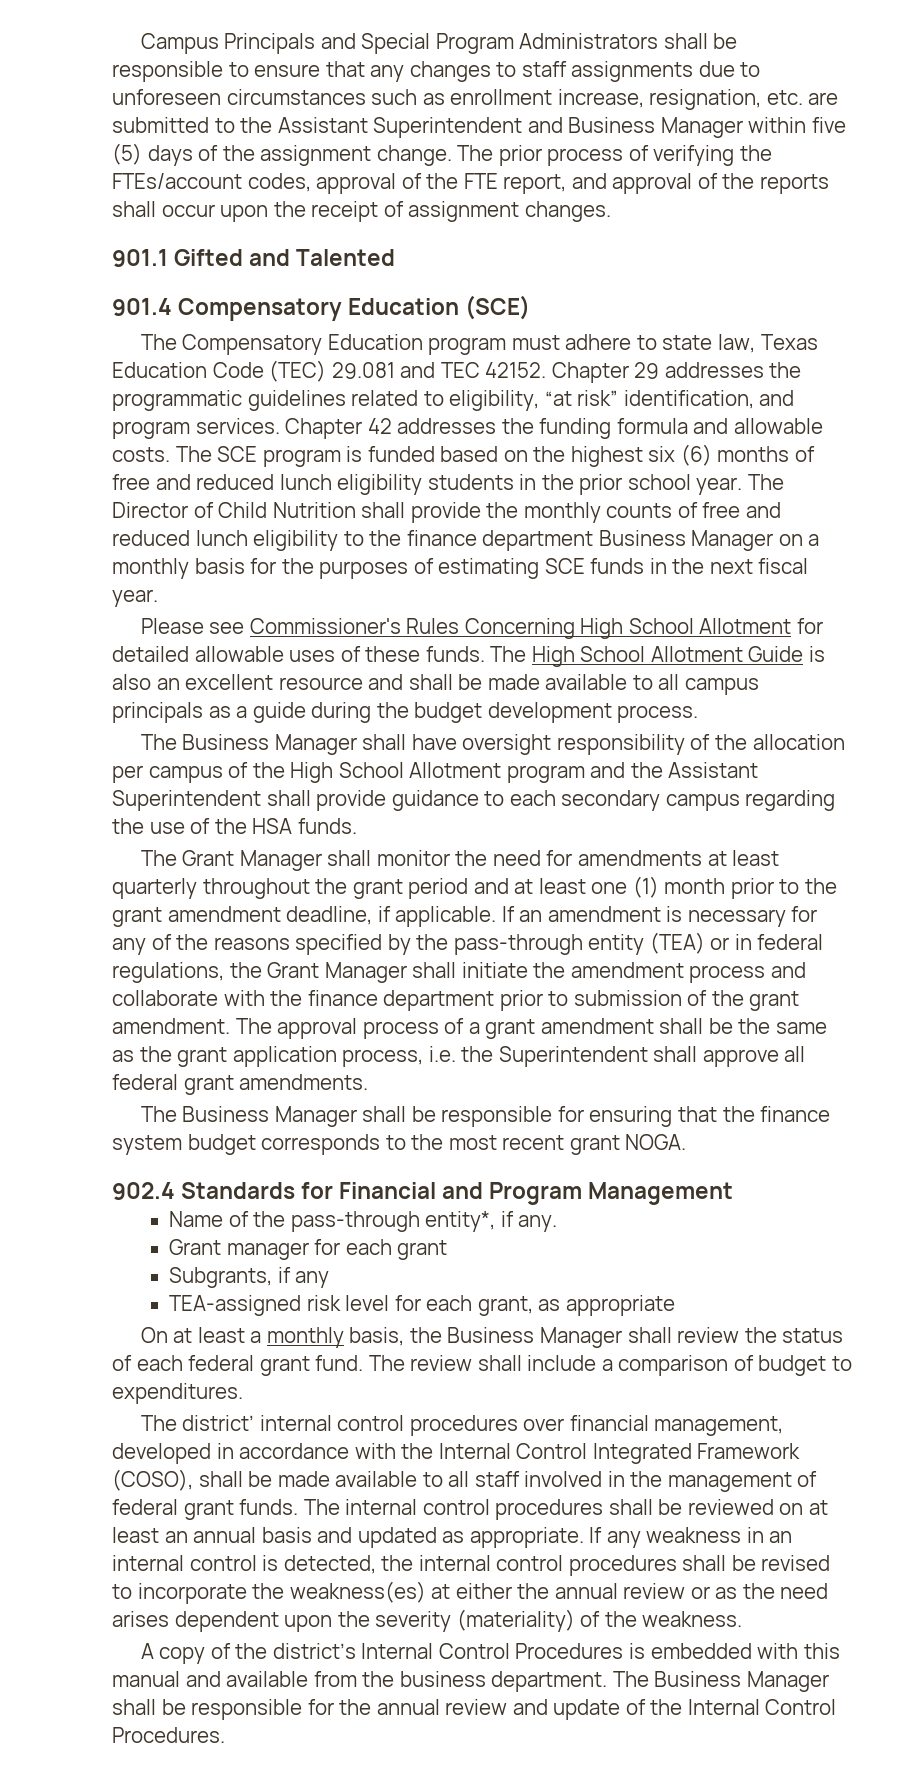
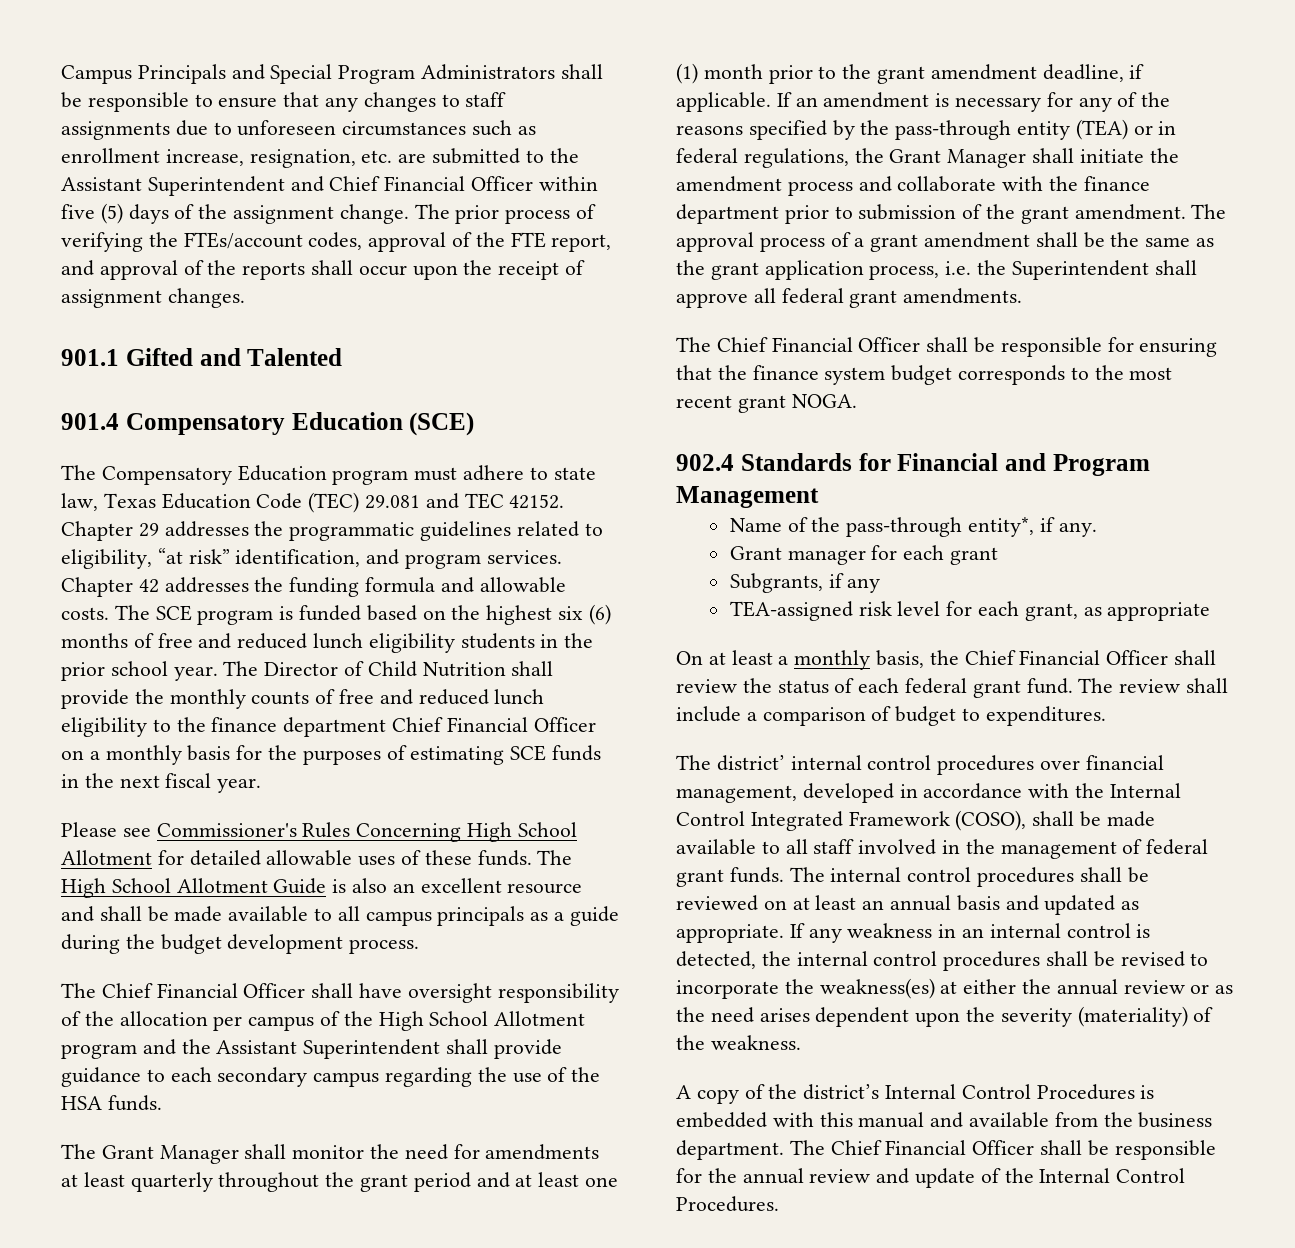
[568,117,743,138] Business Manager -> [329,176,534,191] Chief Financial Officer
[598,530,774,551] Business Manager -> [392,717,596,732] Chief Financial Officer
[182,734,357,755] Business Manager -> [101,983,306,998] Chief Financial Officer
[182,1106,357,1127] Business Manager -> [716,337,921,352] Chief Financial Officer
[447,1327,623,1348] Business Manager -> [964,650,1169,665] Chief Financial Officer
[654,1671,829,1692] Business Manager -> [830,1140,1035,1155] Chief Financial Officer

